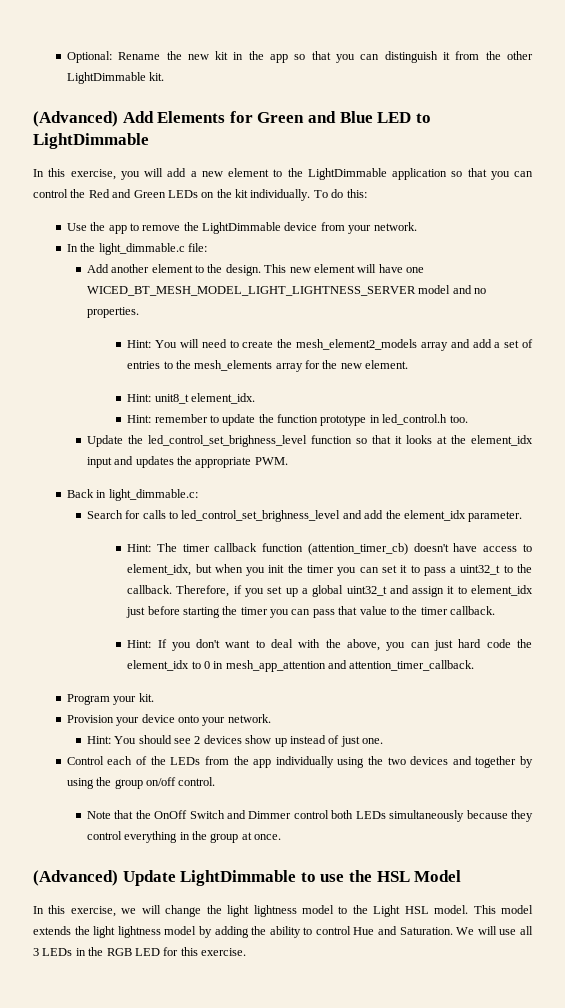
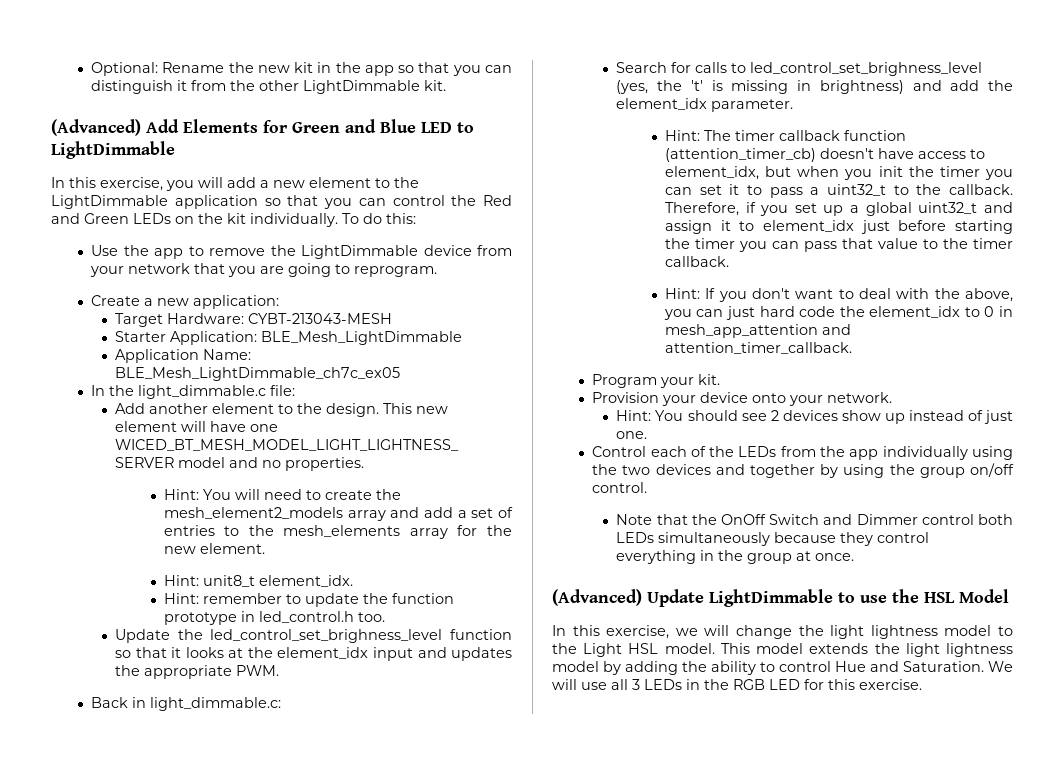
[373,222,417,231] network. -> [128,263,438,277] [91,295,280,309] [115,313,393,327] [115,331,463,345] [115,349,252,363] [115,367,401,381] network that you are going to reprogram. // Create a new application: // Target Hardware: CYBT-213043-MESH // Starter Application: BLE_Mesh_LightDimmable // Application Name: BLE_Mesh_LightDimmable_ch7c_ex05
(341, 516) none -> [616,80,904,94] (yes, the 't' is missing in brightness)

